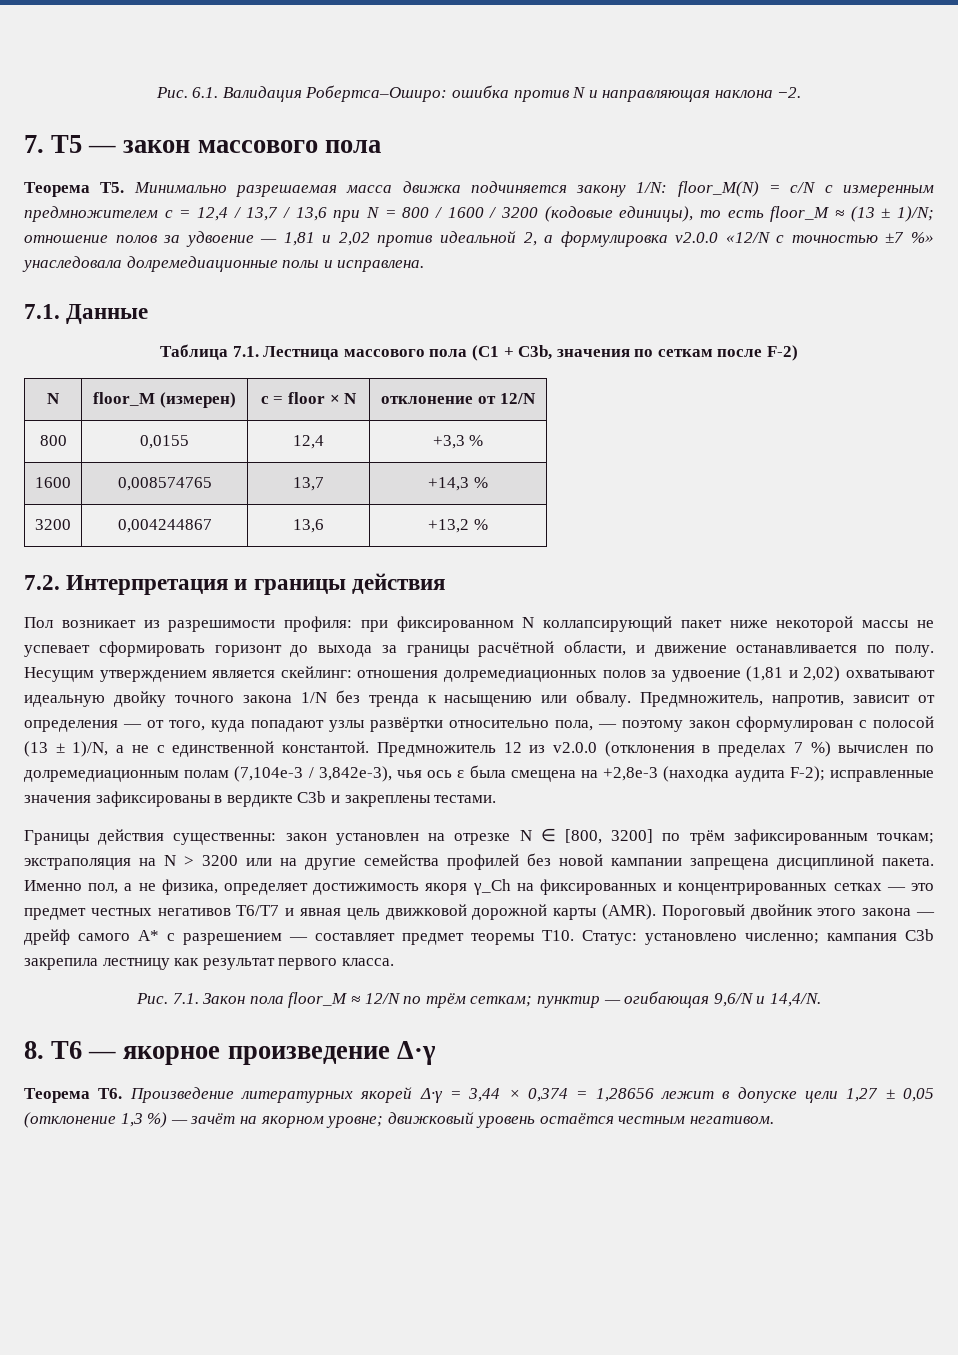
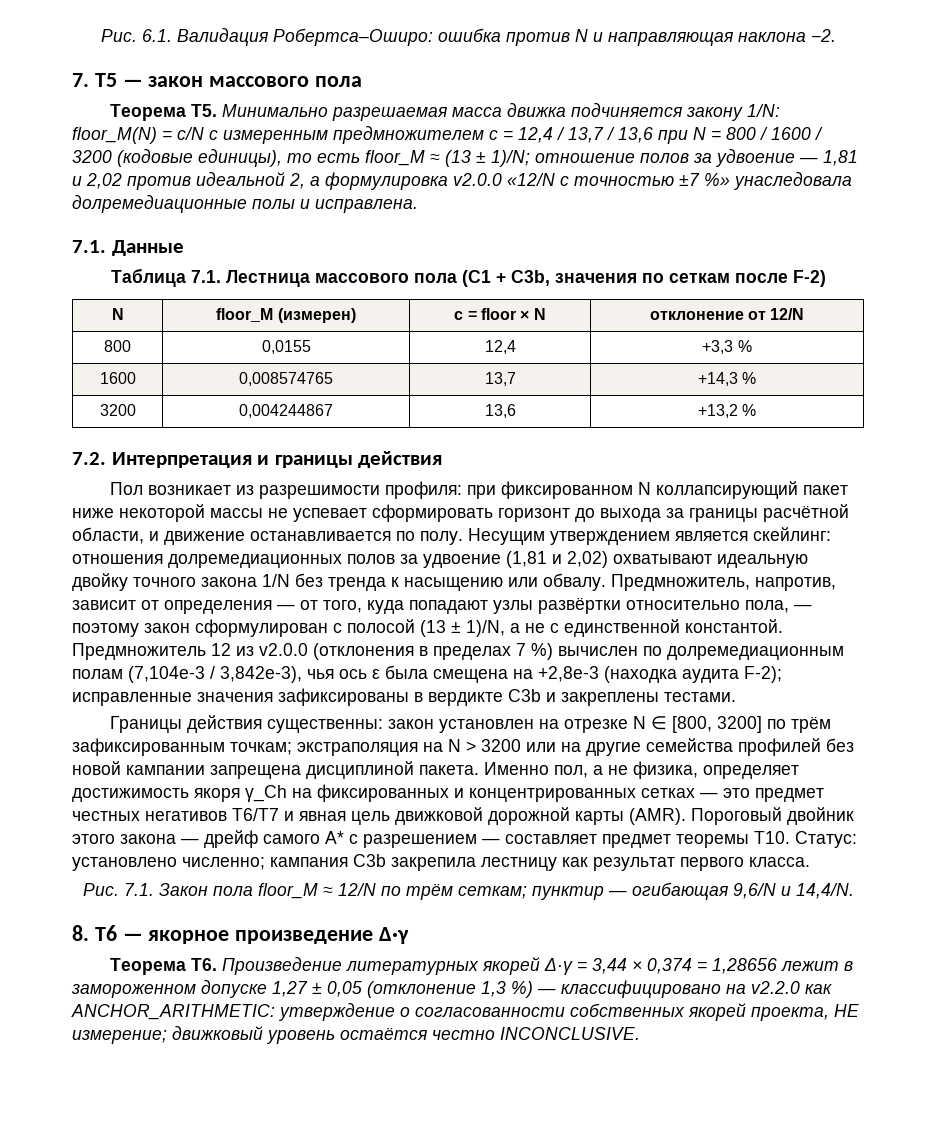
[737,1087,839,1103] допуске цели -> [71,980,267,998] замороженном допуске
[190,1113,384,1128] зачёт на якорном уровне; -> [561,980,832,998] [71,1003,859,1021] [72,1030,167,1044] классифицировано на v2.2.0 как ANCHOR_ARITHMETIC: утверждение о согласованности собственных якорей проекта, НЕ измерение;
[618,1116,775,1124] честным негативом. -> [432,1027,640,1040] честно INCONCLUSIVE.

